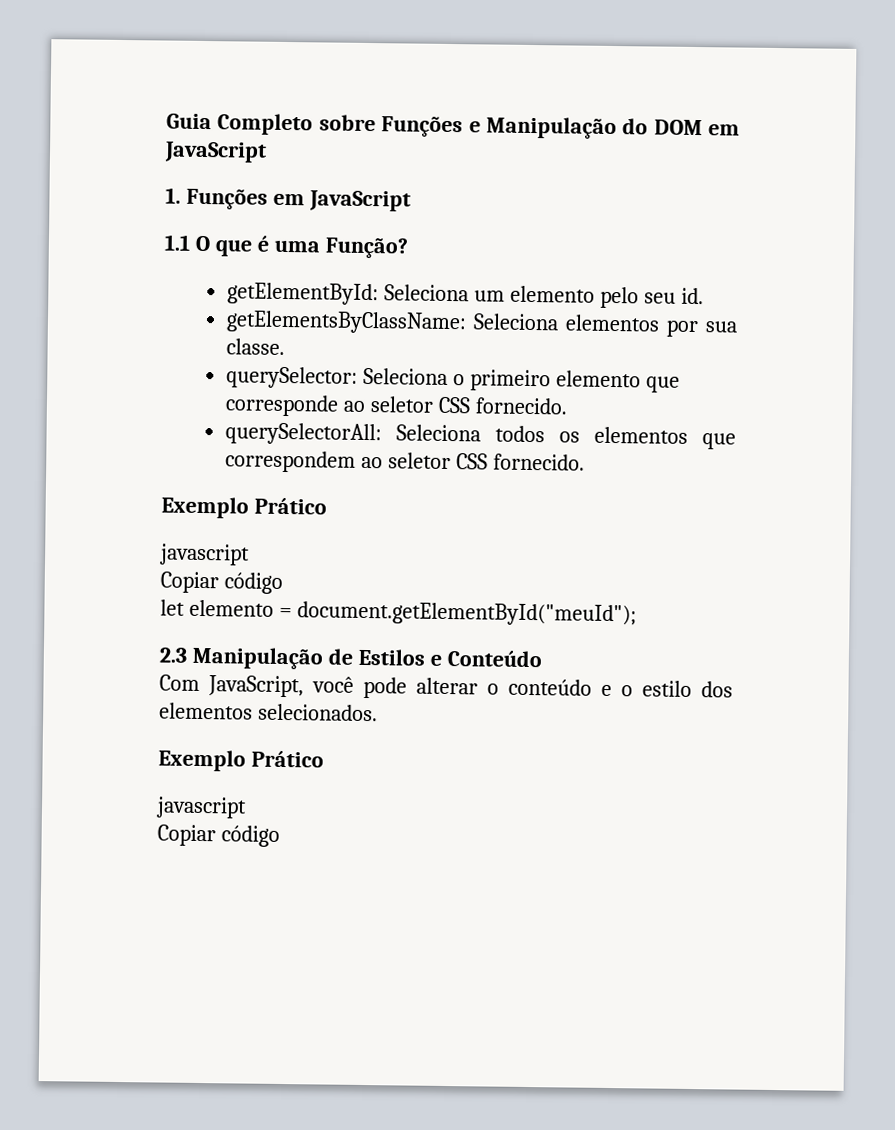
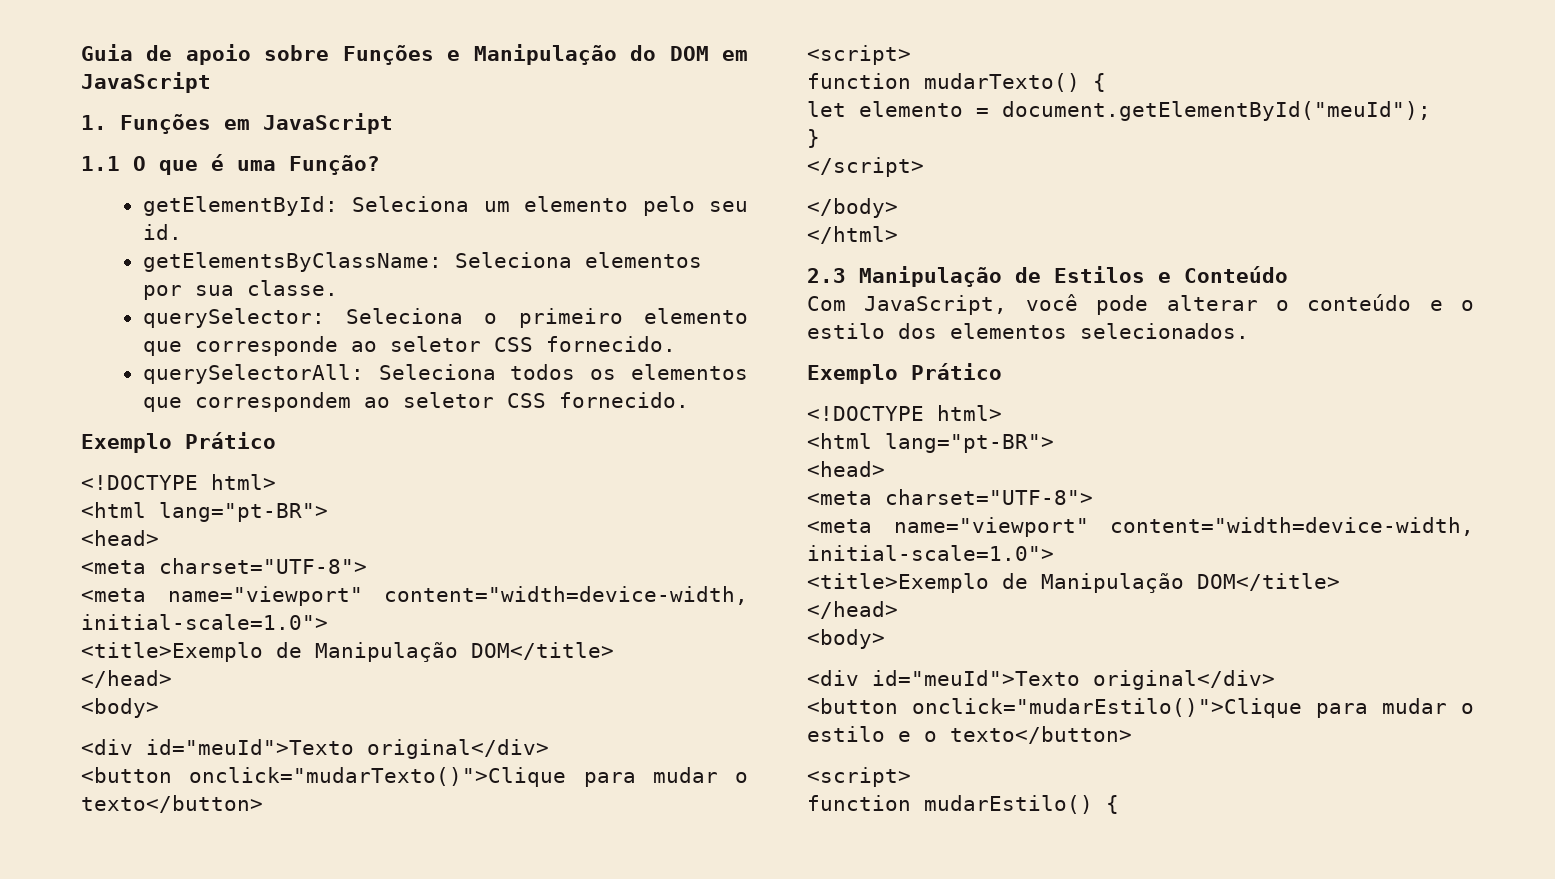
[217,113,314,136] Completo -> [146,44,251,65] de apoio
[159,543,250,566] [160,571,283,594] javascript // Copiar código -> [81,474,276,490] [81,502,328,522] [81,530,159,546] [81,558,367,574] [81,586,748,606] [81,614,328,630] [81,642,614,662] [81,670,172,688] [81,698,159,718] [81,739,549,759] [81,767,748,787] [81,795,263,813] [807,45,911,65] [807,73,1106,92] <!DOCTYPE html> // <html lang="pt-BR"> // <head> // <meta charset="UTF-8"> // <meta name="viewport" content="width=device-width, initial-scale=1.0"> // <title>Exemplo de Manipulação DOM</title> // </head> // <body> // <div id="meuId">Texto original</div> // <button onclick="mudarTexto()">Clique para mudar o texto</button> // <script> // function mudarTexto() {
(637, 614) none -> [807,129,820,148] [807,157,924,177] [807,198,898,218] [807,226,898,244] // } // </script> // </body> // </html>
[156,796,247,819] [157,824,280,847] javascript // Copiar código -> [807,405,1002,421] [807,433,1054,453] [807,461,885,477] [807,489,1093,505] [807,517,1474,537] [807,545,1054,561] [807,573,1340,593] [807,601,898,619] [807,629,885,649] [807,670,1275,690] [807,698,1474,718] [807,726,1132,744] [807,767,911,787] [807,795,1119,814] <!DOCTYPE html> // <html lang="pt-BR"> // <head> // <meta charset="UTF-8"> // <meta name="viewport" content="width=device-width, initial-scale=1.0"> // <title>Exemplo de Manipulação DOM</title> // </head> // <body> // <div id="meuId">Texto original</div> // <button onclick="mudarEstilo()">Clique para mudar o estilo e o texto</button> // <script> // function mudarEstilo() {

